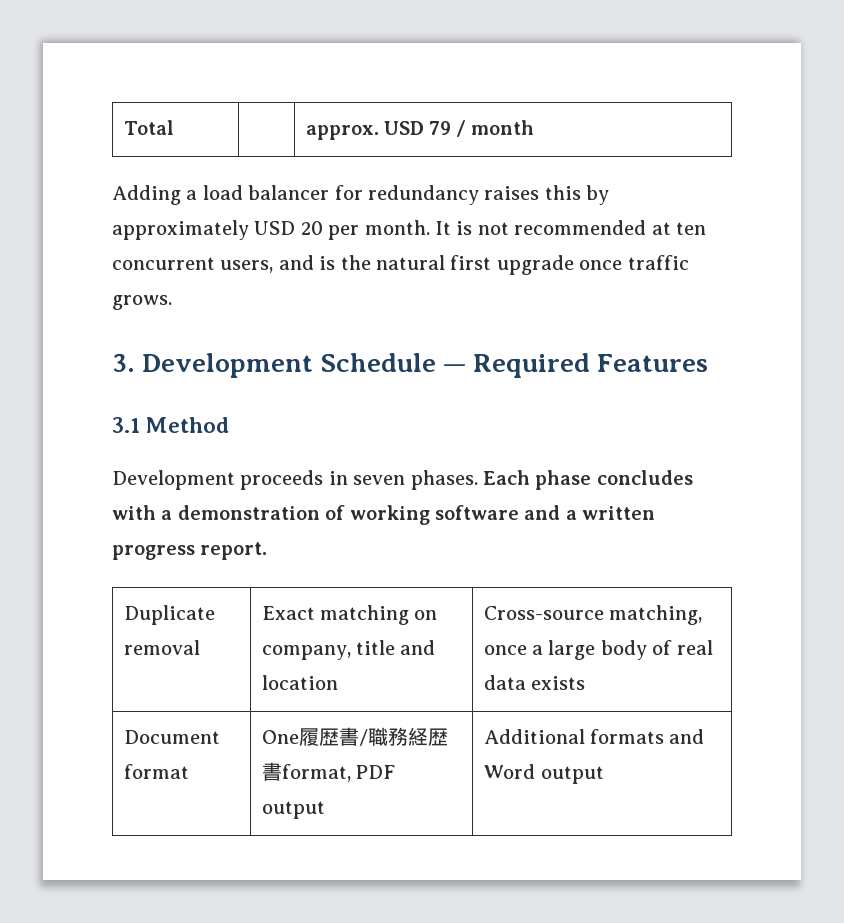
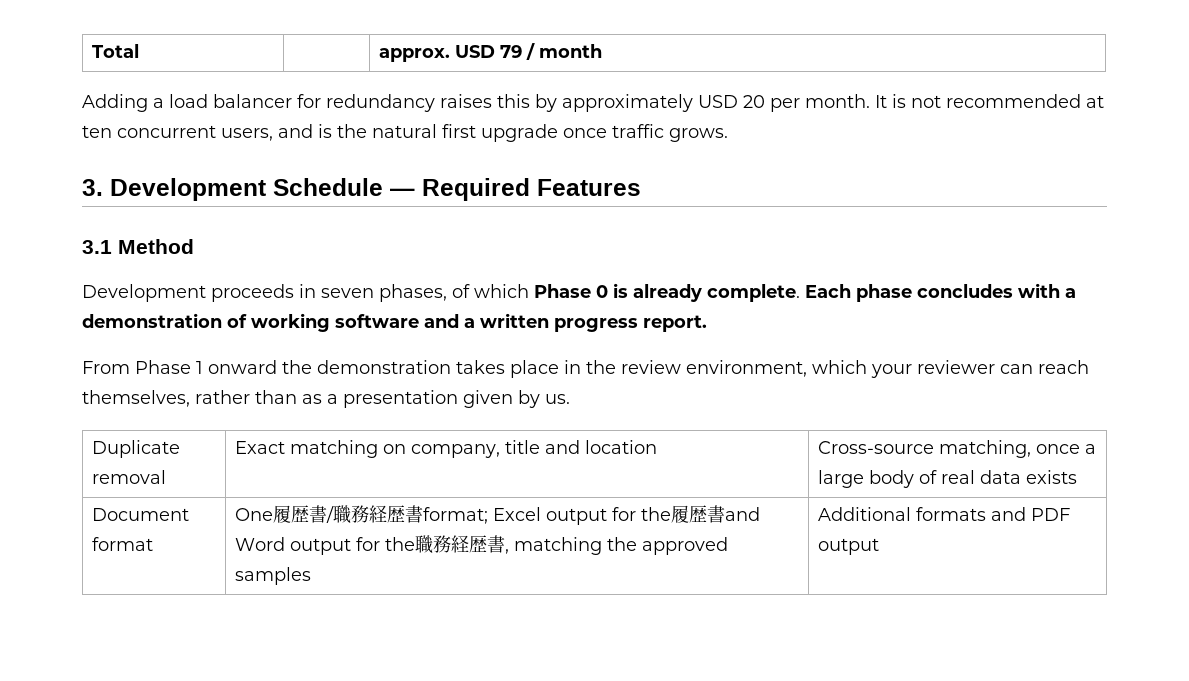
[410,470,478,490] phases. -> [379,283,800,302] phases, of which Phase 0 is already complete.
(268, 551) none -> [82,360,1089,378] [82,390,570,408] // From Phase 1 onward the demonstration takes place in the review environment, which your reviewer can reach themselves, rather than as a presentation given by us.
[281,764,395,782] [261,801,325,819] format, PDF output -> [423,505,761,525] [235,535,729,555] [235,567,312,585] format; Excel output for the履歴書and Word output for the職務経歴書, matching the approved samples
[483,764,536,779] Word -> [1031,508,1071,521] PDF

